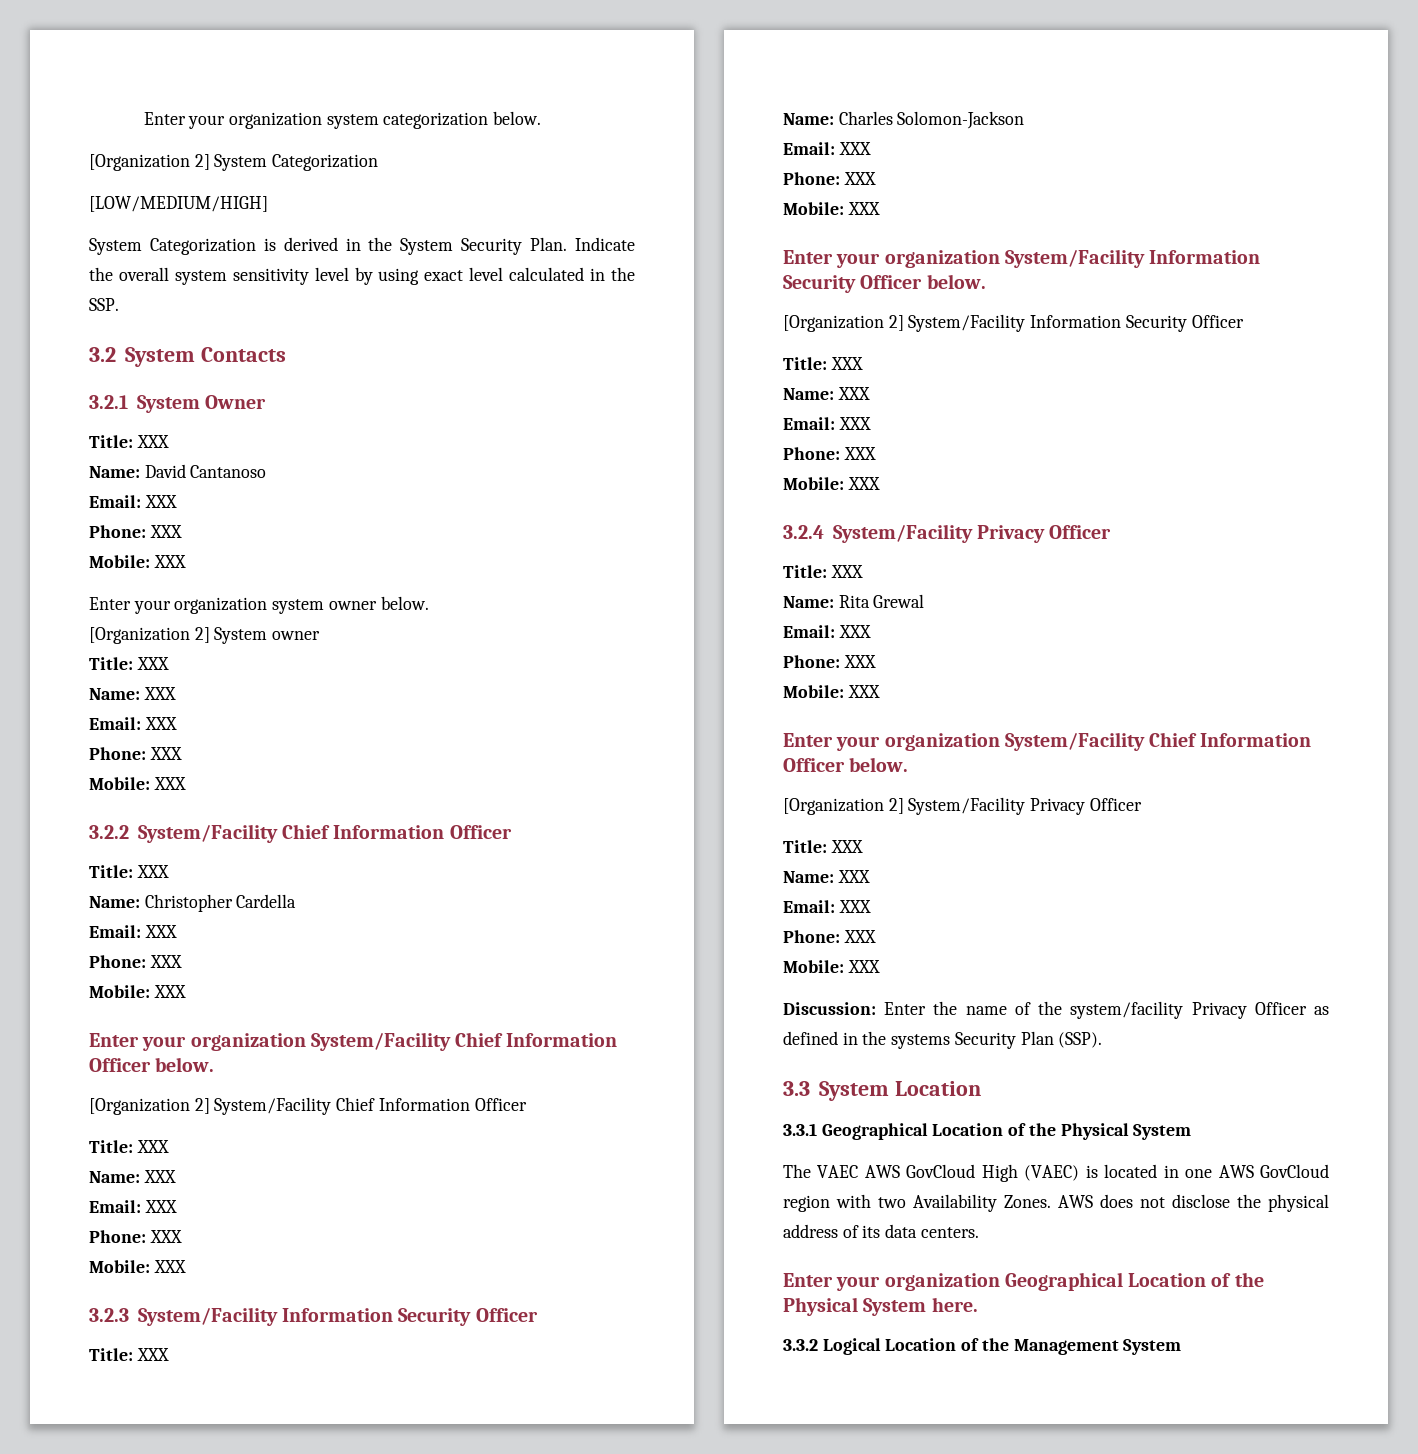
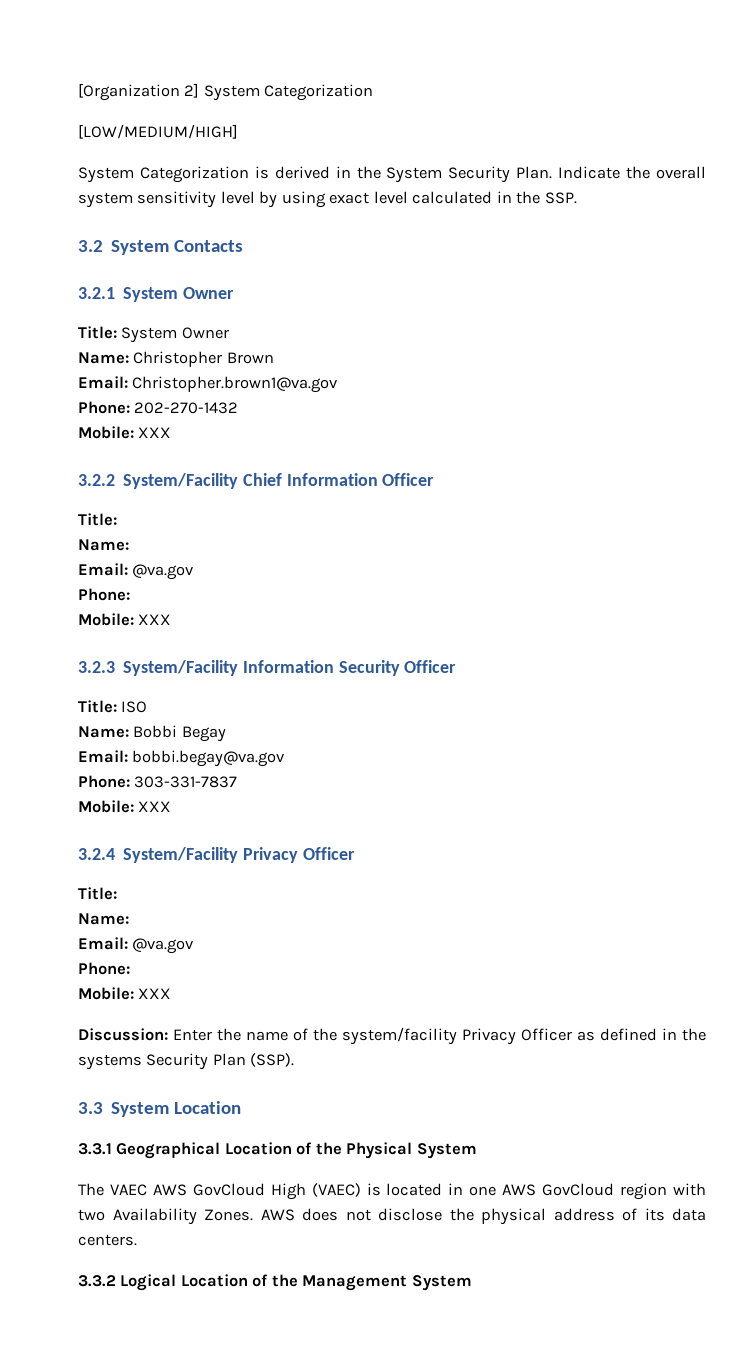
[143,111,542,129] Enter your organization system categorization below. // -> (78, 92) none
[136,435,169,448] [89,464,267,478] [89,495,177,508] [89,525,182,538] [89,555,186,568] [89,596,429,614] [89,627,321,644] [89,657,169,670] [89,687,176,700] [89,717,177,730] [89,747,182,760] XXX // Name: David Cantanoso // Email: XXX // Phone: XXX // Mobile: XXX // Enter your organization system owner below. // [Organization 2] System owner // Title: XXX // Name: XXX // Email: XXX // Phone: XXX -> [121,327,229,343] [78,351,274,367] [78,376,338,393] [78,401,239,414] System Owner // Name: Christopher Brown // Email: Christopher.brown1@va.gov // Phone: 202-270-1432
[136,865,169,878] [89,894,297,912] [89,925,177,938] [89,955,182,968] [89,985,186,998] [89,1032,618,1051] [89,1057,215,1072] [89,1097,527,1115] [89,1140,169,1153] [89,1170,176,1183] [89,1200,177,1213] [89,1230,182,1243] XXX // Name: Christopher Cardella // Email: XXX // Phone: XXX // Mobile: XXX // Enter your organization System/Facility Chief Information Officer below. // [Organization 2] System/Facility Chief Information Officer // Title: XXX // Name: XXX // Email: XXX // Phone: XXX -> [78,539,129,551] [78,563,194,580] [78,588,130,601] // Name: // Email: @va.gov // Phone:
[136,1348,169,1361] [783,111,1025,129] [783,142,871,155] [783,172,876,185] [783,202,880,215] [783,249,1261,268] [783,274,986,293] [783,314,1244,332] [783,357,863,370] [783,387,870,400] [783,417,871,430] [783,447,876,460] XXX // Name: Charles Solomon-Jackson // Email: XXX // Phone: XXX // Mobile: XXX // Enter your organization System/Facility Information Security Officer below. // [Organization 2] System/Facility Information Security Officer // Title: XXX // Name: XXX // Email: XXX // Phone: XXX -> [121,701,148,713] [78,725,226,742] [78,750,285,767] [78,775,238,788] ISO // Name: Bobbi Begay // Email: bobbi.begay@va.gov // Phone: 303-331-7837
[830,565,863,578] [783,594,925,608] [783,625,871,638] [783,655,876,668] [783,685,880,698] [783,732,1312,751] [783,757,909,772] [783,797,1142,815] [783,840,863,853] [783,870,870,883] [783,900,871,913] [783,930,876,943] XXX // Name: Rita Grewal // Email: XXX // Phone: XXX // Mobile: XXX // Enter your organization System/Facility Chief Information Officer below. // [Organization 2] System/Facility Privacy Officer // Title: XXX // Name: XXX // Email: XXX // Phone: XXX -> [78,913,129,925] [78,937,194,954] [78,962,130,975] // Name: // Email: @va.gov // Phone:
[783,1272,1264,1291] [783,1297,978,1316] // Enter your organization Geographical Location of the Physical System here. -> (137, 1240) none

